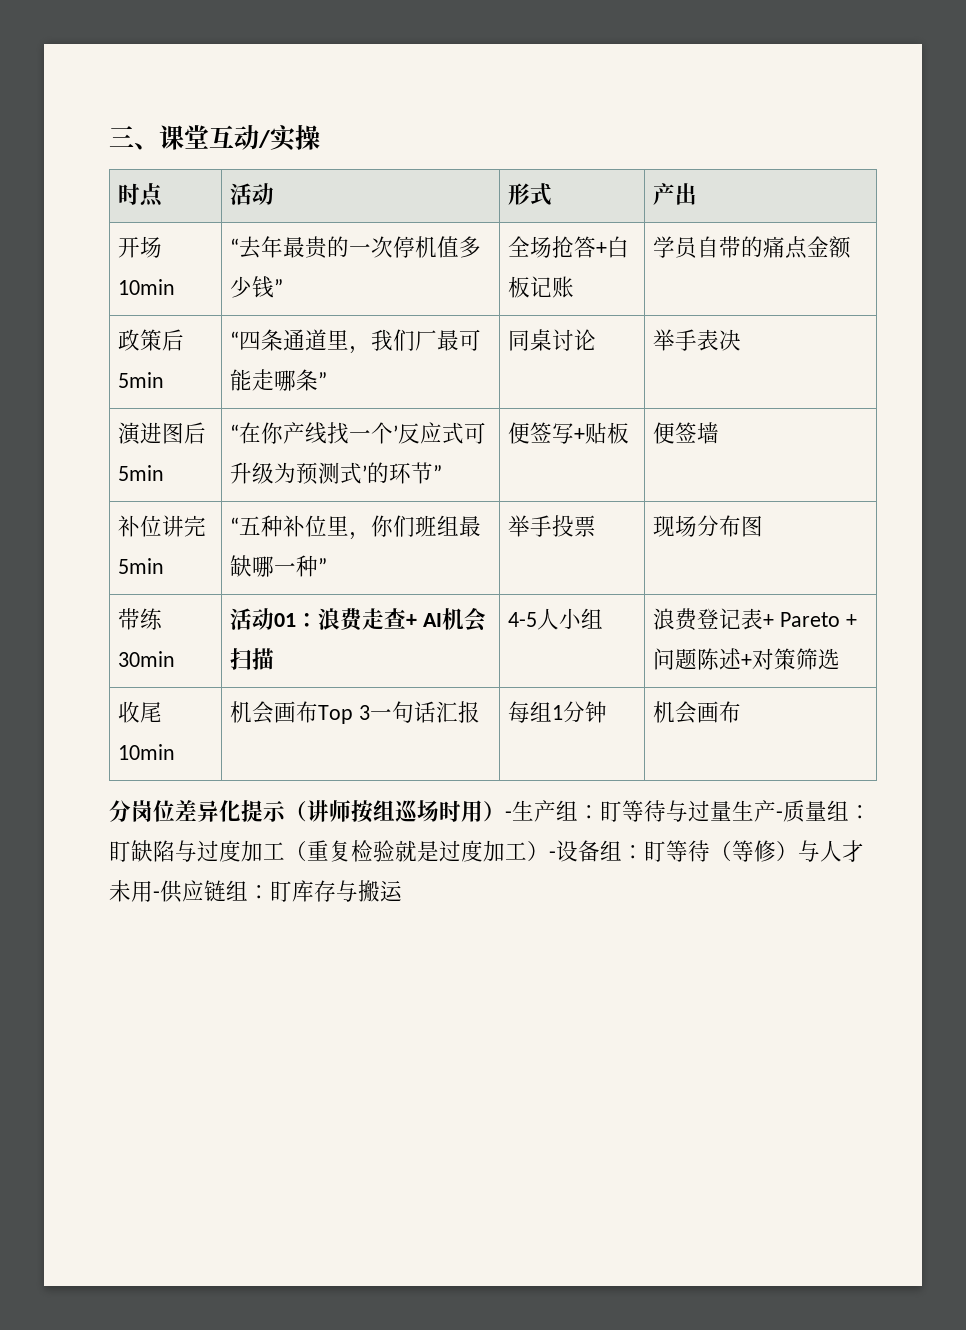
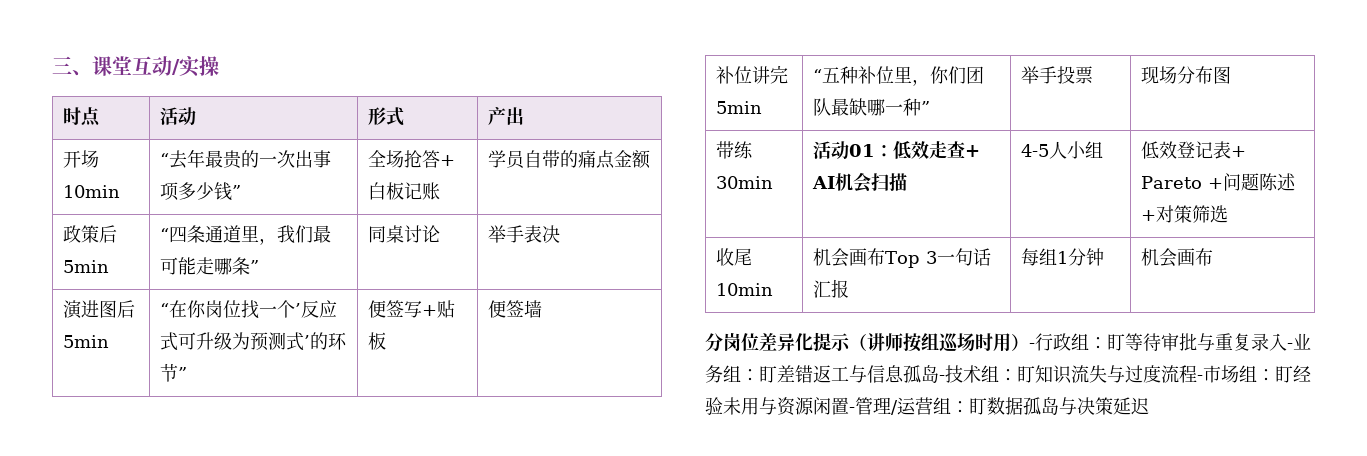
[393,236,460,258] 停机值 -> [294,150,331,168] [159,182,179,201] 出事项
[415,330,438,351] 厂 -> (313, 234) none
[283,422,328,444] 产线 -> [204,300,241,318] 岗位
[415,515,460,537] 班组 -> [965,66,984,84] [812,98,831,116] 团队
[318,608,364,631] 浪费 -> [892,141,929,159] 低效
[653,608,699,631] 浪费 -> [1140,141,1177,159] 低效
[512,800,871,822] [109,840,864,862] [109,880,402,903] 生产组：盯等待与过量生产-质量组：盯缺陷与过度加工（重复检验就是过度加工）-设备组：盯等待（等修）与人才未用-供应链组：盯库存与搬运 -> [1035,333,1311,351] [705,365,1311,384] [705,397,1149,416] 行政组：盯等待审批与重复录入-业务组：盯差错返工与信息孤岛-技术组：盯知识流失与过度流程-市场组：盯经验未用与资源闲置-管理/运营组：盯数据孤岛与决策延迟

